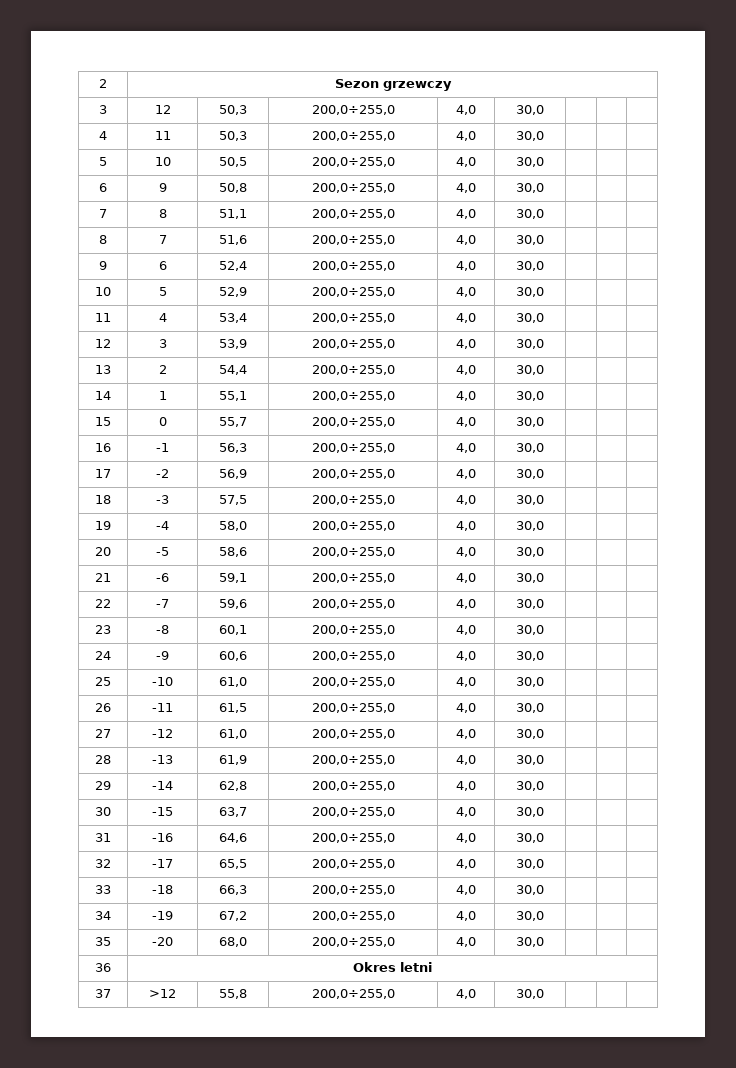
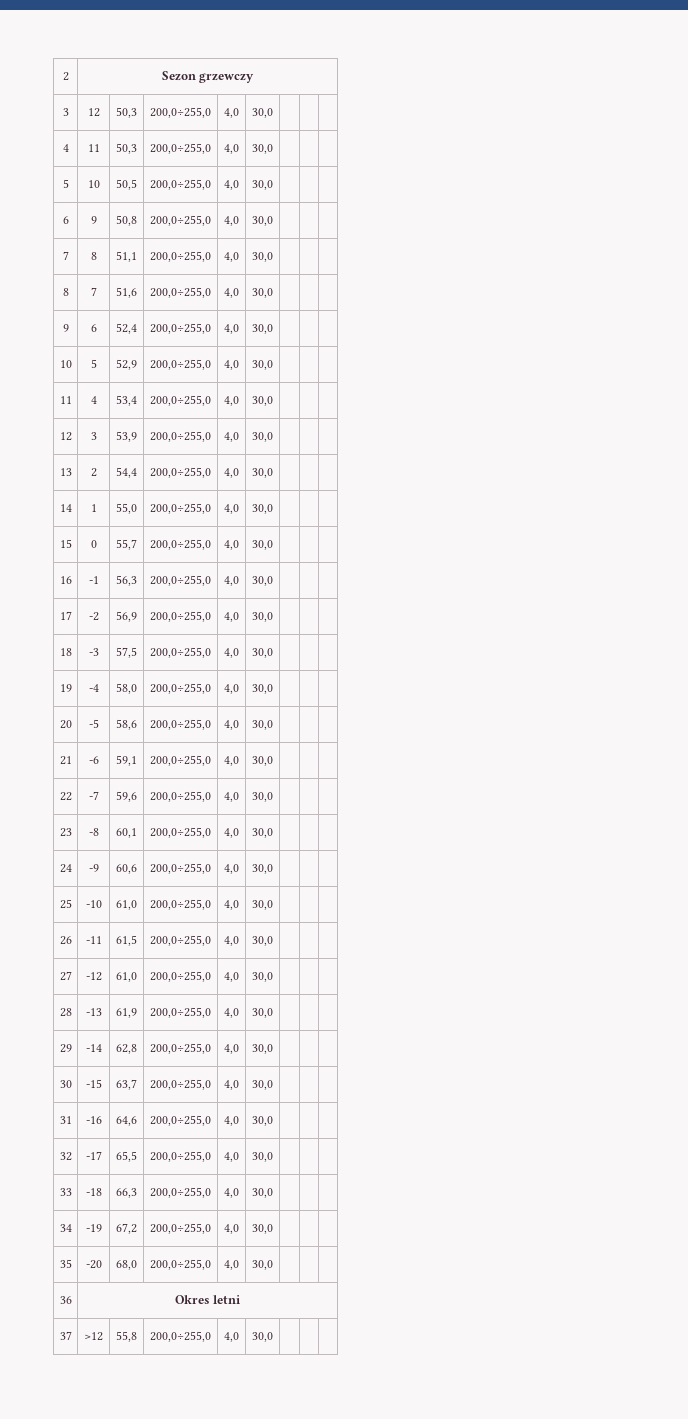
[219,391,247,401] 55,1 -> [116,503,137,514] 55,0

